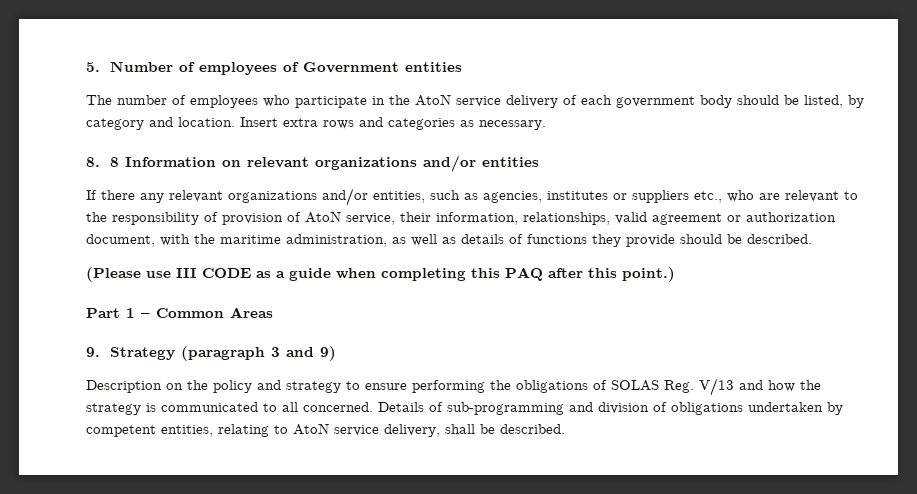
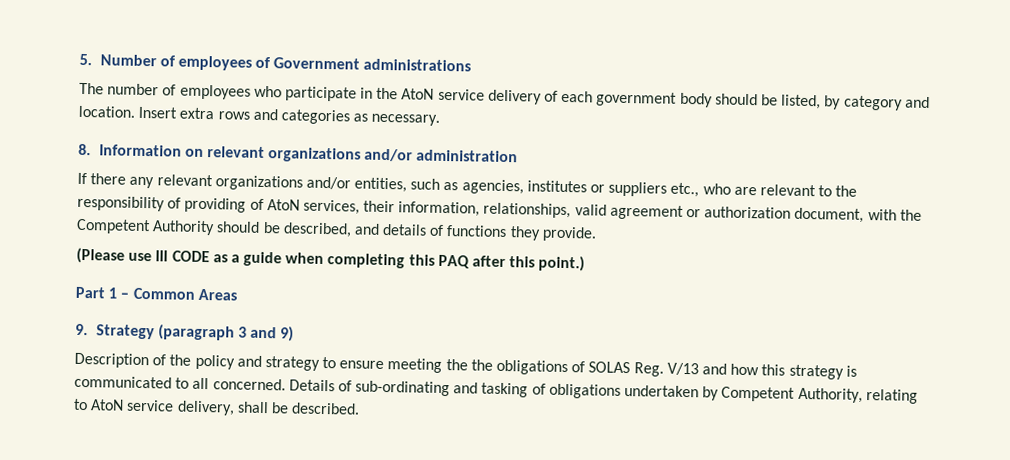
[404,62,462,72] entities -> [363,58,472,72] administrations
[109,157,119,167] 8 -> (91, 149) none
[481,157,539,167] entities -> [416,149,519,163] administration
[222,213,283,225] provision -> [184,197,247,213] providing
[346,213,395,225] service, -> [302,199,360,215] services,
[220,234,812,247] maritime administration, as well as details of functions they provide should be described. -> [76,218,597,242] Competent Authority should be described, and details of functions they provide.
[166,383,183,390] on -> [152,354,167,366] of
[412,380,485,393] performing -> [387,358,468,373] meeting the
[800,380,821,390] the -> [761,364,786,376] this
[447,402,649,415] sub-programming and division -> [355,380,529,398] sub-ordinating and tasking
[86,425,213,437] competent entities, -> [721,386,863,403] Competent Authority,

